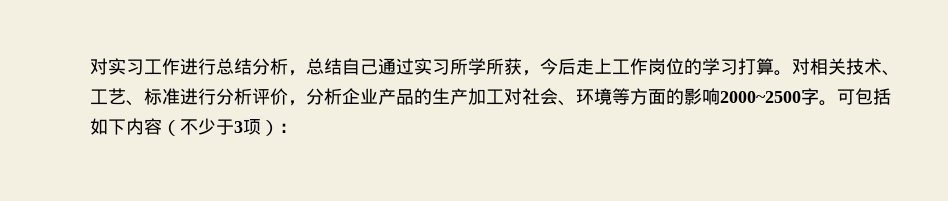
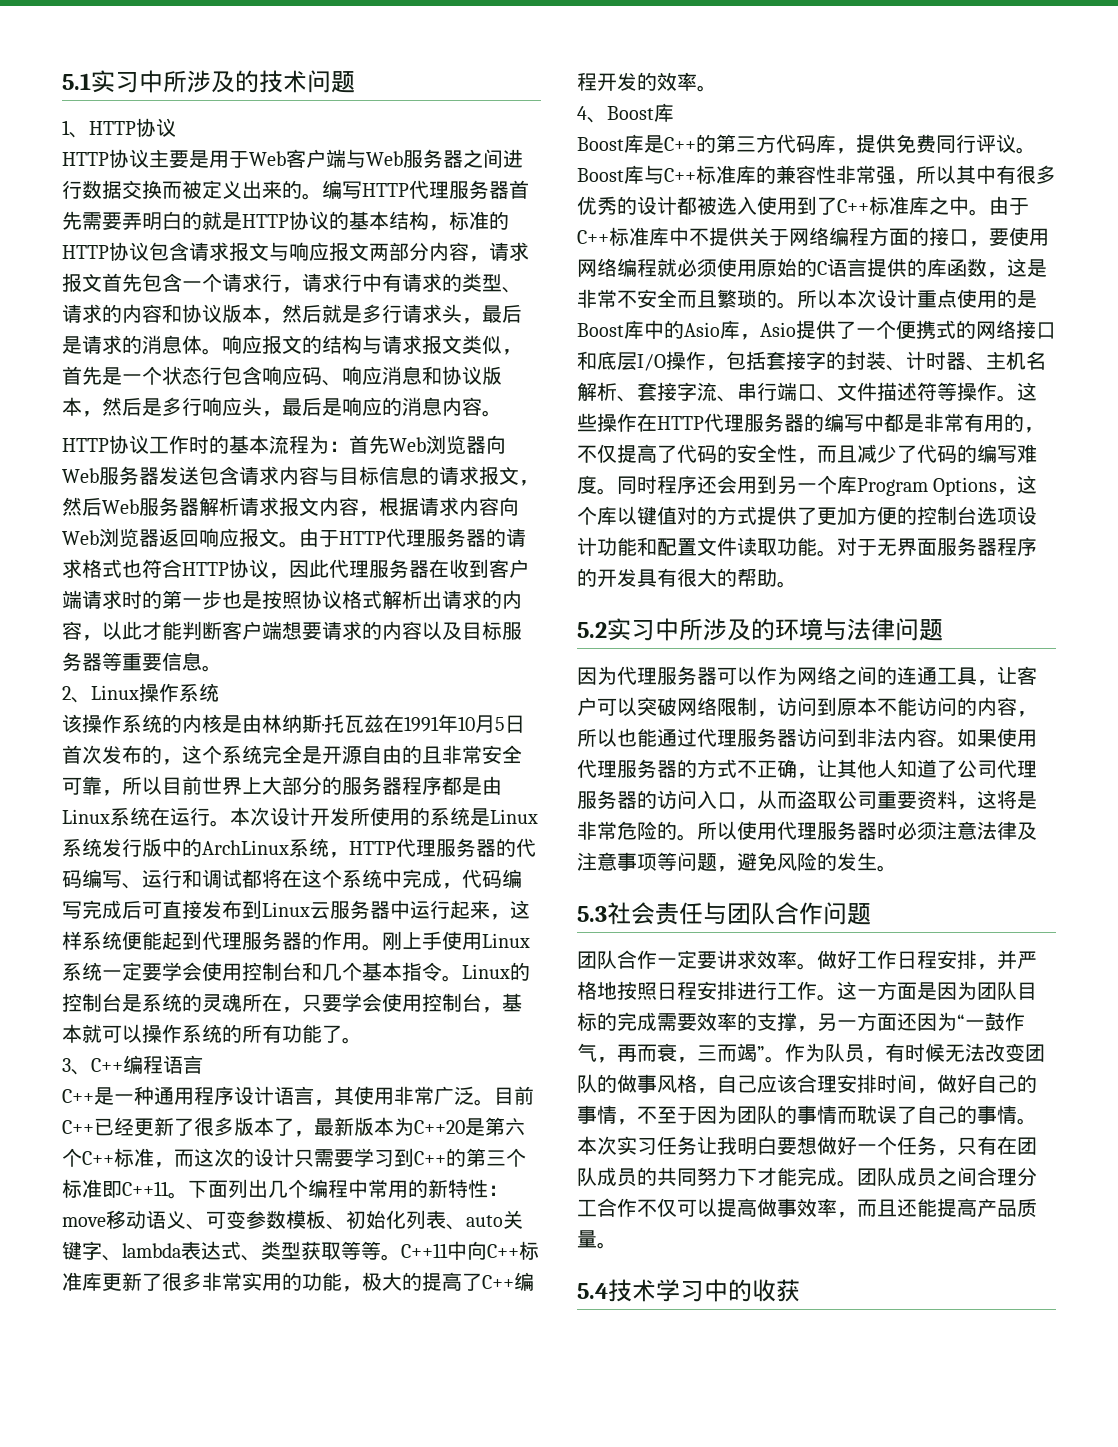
[90,58,900,76] [90,88,891,106] [90,118,297,136] 对实习工作进行总结分析，总结自己通过实习所学所获，今后走上工作岗位的学习打算。对相关技术、工艺、标准进行分析评价，分析企业产品的生产加工对社会、环境等方面的影响2000~2500字。可包括如下内容（不少于3项）： -> [62,70,355,93] [62,118,176,138] [62,149,523,168] [62,180,529,200] [62,211,509,231] [62,242,529,262] [62,273,522,293] [62,304,522,324] [62,335,522,355] [62,366,502,386] [62,397,502,417] [62,435,506,454] [62,466,539,486] [62,497,519,517] [62,528,526,548] [62,559,529,579] [62,590,522,610] [62,621,522,641] [62,652,222,672] [62,683,219,703] [62,714,525,733] [62,745,522,765] [62,776,502,796] [62,807,538,827] [62,838,536,858] [62,869,522,889] [62,900,530,920] [62,931,530,951] [62,962,530,982] [62,993,522,1013] [62,1024,362,1044] [62,1055,203,1075] [62,1086,534,1106] [62,1117,525,1137] [62,1148,526,1168] [62,1179,508,1199] [62,1210,523,1230] [62,1241,539,1261] [62,1272,534,1292] [577,72,717,92] [577,103,674,123] [577,134,1036,154] [577,165,1056,185] [577,196,1029,216] [577,227,1049,247] [577,258,1047,278] [577,289,1037,309] [577,320,1056,340] [577,351,1046,371] [577,382,1037,402] [577,413,1044,433] [577,444,1037,464] [577,475,1038,496] [577,506,1037,526] [577,537,1037,557] [577,568,797,588] [577,618,943,641] [577,666,1037,686] [577,697,1037,717] [577,728,1037,748] [577,759,1037,779] [577,790,1037,810] [577,821,1037,841] [577,852,897,872] [577,902,871,925] [577,950,1037,970] [577,981,1037,1001] [577,1012,1025,1032] [577,1043,1045,1063] [577,1074,1037,1094] [577,1105,1037,1125] [577,1136,1037,1156] [577,1167,1037,1187] [577,1198,1037,1218] [577,1230,617,1249] [577,1279,800,1302] 5.1实习中所涉及的技术问题 // 1、HTTP协议 // HTTP协议主要是用于Web客户端与Web服务器之间进行数据交换而被定义出来的。编写HTTP代理服务器首先需要弄明白的就是HTTP协议的基本结构，标准的HTTP协议包含请求报文与响应报文两部分内容，请求报文首先包含一个请求行，请求行中有请求的类型、请求的内容和协议版本，然后就是多行请求头，最后是请求的消息体。响应报文的结构与请求报文类似，首先是一个状态行包含响应码、响应消息和协议版本，然后是多行响应头，最后是响应的消息内容。 // HTTP协议工作时的基本流程为：首先Web浏览器向Web服务器发送包含请求内容与目标信息的请求报文，然后Web服务器解析请求报文内容，根据请求内容向Web浏览器返回响应报文。由于HTTP代理服务器的请求格式也符合HTTP协议，因此代理服务器在收到客户端请求时的第一步也是按照协议格式解析出请求的内容，以此才能判断客户端想要请求的内容以及目标服务器等重要信息。 // 2、Linux操作系统 // 该操作系统的内核是由林纳斯·托瓦兹在1991年10月5日首次发布的，这个系统完全是开源自由的且非常安全可靠，所以目前世界上大部分的服务器程序都是由Linux系统在运行。本次设计开发所使用的系统是Linux系统发行版中的ArchLinux系统，HTTP代理服务器的代码编写、运行和调试都将在这个系统中完成，代码编写完成后可直接发布到Linux云服务器中运行起来，这样系统便能起到代理服务器的作用。刚上手使用Linux系统一定要学会使用控制台和几个基本指令。Linux的控制台是系统的灵魂所在，只要学会使用控制台，基本就可以操作系统的所有功能了。 // 3、C++编程语言 // C++是一种通用程序设计语言，其使用非常广泛。目前C++已经更新了很多版本了，最新版本为C++20是第六个C++标准，而这次的设计只需要学习到C++的第三个标准即C++11。下面列出几个编程中常用的新特性：move移动语义、可变参数模板、初始化列表、auto关键字、lambda表达式、类型获取等等。C++11中向C++标准库更新了很多非常实用的功能，极大的提高了C++编程开发的效率。 // 4、Boost库 // Boost库是C++的第三方代码库，提供免费同行评议。Boost库与C++标准库的兼容性非常强，所以其中有很多优秀的设计都被选入使用到了C++标准库之中。由于C++标准库中不提供关于网络编程方面的接口，要使用网络编程就必须使用原始的C语言提供的库函数，这是非常不安全而且繁琐的。所以本次设计重点使用的是Boost库中的Asio库，Asio提供了一个便携式的网络接口和底层I/O操作，包括套接字的封装、计时器、主机名解析、套接字流、串行端口、文件描述符等操作。这些操作在HTTP代理服务器的编写中都是非常有用的，不仅提高了代码的安全性，而且减少了代码的编写难度。同时程序还会用到另一个库Program Options，这个库以键值对的方式提供了更加方便的控制台选项设计功能和配置文件读取功能。对于无界面服务器程序的开发具有很大的帮助。 // 5.2实习中所涉及的环境与法律问题 // 因为代理服务器可以作为网络之间的连通工具，让客户可以突破网络限制，访问到原本不能访问的内容，所以也能通过代理服务器访问到非法内容。如果使用代理服务器的方式不正确，让其他人知道了公司代理服务器的访问入口，从而盗取公司重要资料，这将是非常危险的。所以使用代理服务器时必须注意法律及注意事项等问题，避免风险的发生。 // 5.3社会责任与团队合作问题 // 团队合作一定要讲求效率。做好工作日程安排，并严格地按照日程安排进行工作。这一方面是因为团队目标的完成需要效率的支撑，另一方面还因为“一鼓作气，再而衰，三而竭”。作为队员，有时候无法改变团队的做事风格，自己应该合理安排时间，做好自己的事情，不至于因为团队的事情而耽误了自己的事情。本次实习任务让我明白要想做好一个任务，只有在团队成员的共同努力下才能完成。团队成员之间合理分工合作不仅可以提高做事效率，而且还能提高产品质量。 // 5.4技术学习中的收获

